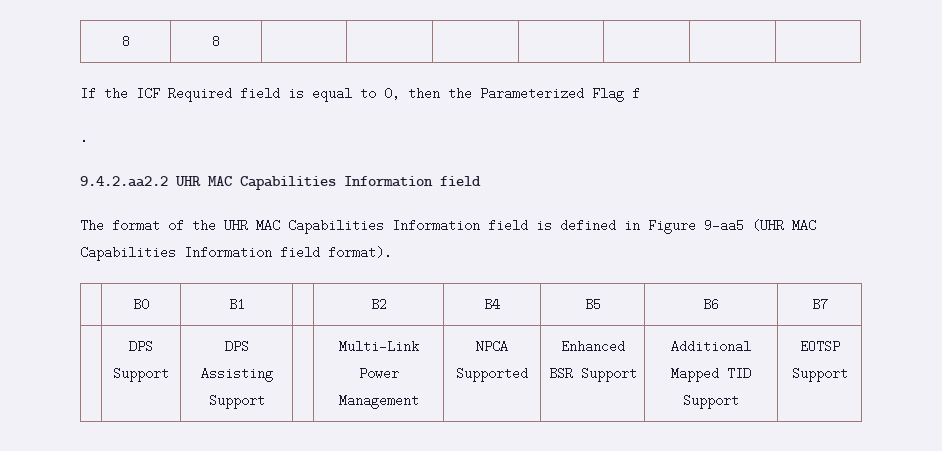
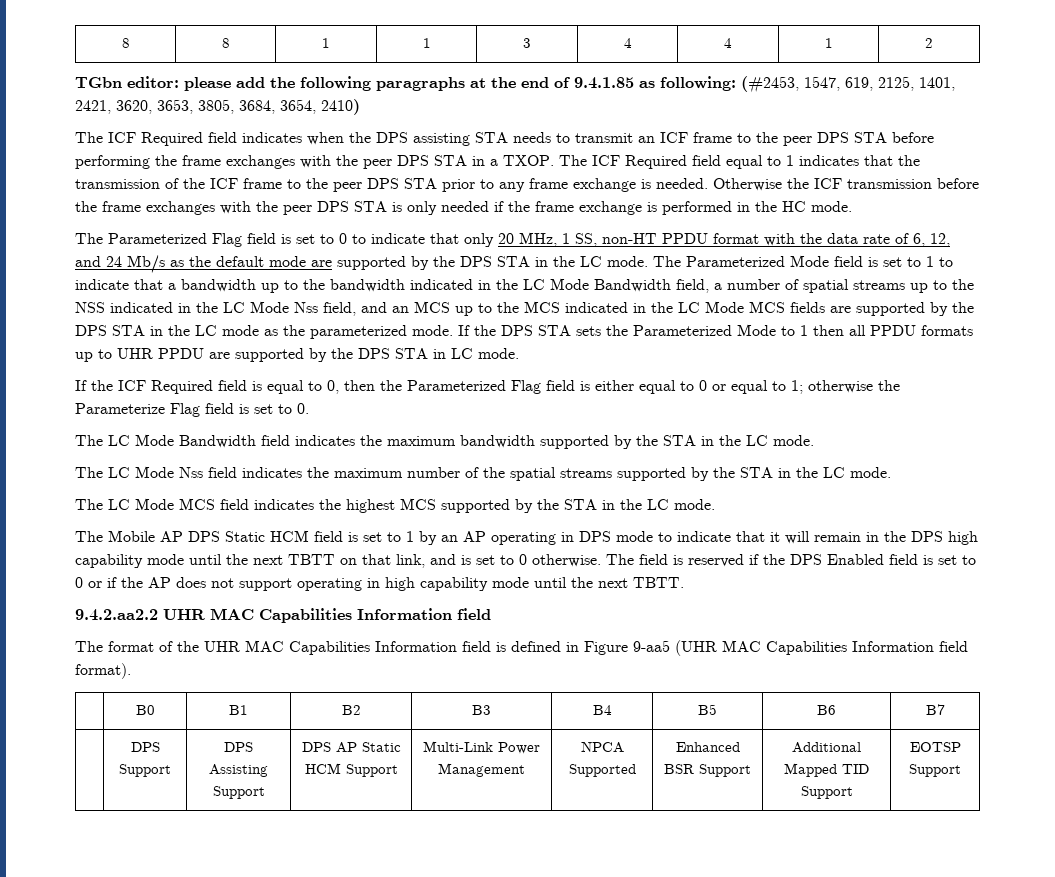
(220, 41) | | | | | | -> [322,38,330,48] [422,38,431,48] [523,38,531,48] [623,38,632,48] [724,38,732,48] [824,38,833,48] [925,38,933,48] [75,76,955,93] [75,99,360,115] [75,132,934,146] [75,155,920,169] [75,178,979,192] [75,201,852,215] [75,232,950,247] [75,255,953,273] [75,278,974,293] [75,301,974,316] [75,324,973,339] [75,348,519,362] 1 | 1 | 3 | 4 | 4 | 1 | 2 // TGbn editor: please add the following paragraphs at the end of 9.4.1.85 as following: (#2453, 1547, 619, 2125, 1401, 2421, 3620, 3653, 3805, 3684, 3654, 2410) // The ICF Required field indicates when the DPS assisting STA needs to transmit an ICF frame to the peer DPS STA before performing the frame exchanges with the peer DPS STA in a TXOP. The ICF Required field equal to 1 indicates that the transmission of the ICF frame to the peer DPS STA prior to any frame exchange is needed. Otherwise the ICF transmission before the frame exchanges with the peer DPS STA is only needed if the frame exchange is performed in the HC mode. // The Parameterized Flag field is set to 0 to indicate that only 20 MHz, 1 SS, non-HT PPDU format with the data rate of 6, 12, and 24 Mb/s as the default mode are supported by the DPS STA in the LC mode. The Parameterized Mode field is set to 1 to indicate that a bandwidth up to the bandwidth indicated in the LC Mode Bandwidth field, a number of spatial streams up to the NSS indicated in the LC Mode Nss field, and an MCS up to the MCS indicated in the LC Mode MCS fields are supported by the DPS STA in the LC mode as the parameterized mode. If the DPS STA sets the Parameterized Mode to 1 then all PPDU formats up to UHR PPDU are supported by the DPS STA in LC mode.
[632,87,640,100] [80,131,88,144] f // . -> [546,380,900,394] [75,403,309,417] [75,434,814,449] [75,466,891,481] [75,498,715,513] [75,530,978,545] [75,554,976,568] [75,577,684,591] field is either equal to 0 or equal to 1; otherwise the Parameterize Flag field is set to 0. // The LC Mode Bandwidth field indicates the maximum bandwidth supported by the STA in the LC mode. // The LC Mode Nss field indicates the maximum number of the spatial streams supported by the STA in the LC mode. // The LC Mode MCS field indicates the highest MCS supported by the STA in the LC mode. // The Mobile AP DPS Static HCM field is set to 1 by an AP operating in DPS mode to indicate that it will remain in the DPS high capability mode until the next TBTT on that link, and is set to 0 otherwise. The field is reserved if the DPS Enabled field is set to 0 or if the AP does not support operating in high capability mode until the next TBTT.
[370,298,387,311] | B2 -> [341,705,361,715] [472,705,491,715] B2 | B3
(265, 401) none -> [301,742,401,753] [304,763,398,777] DPS AP Static HCM Support

